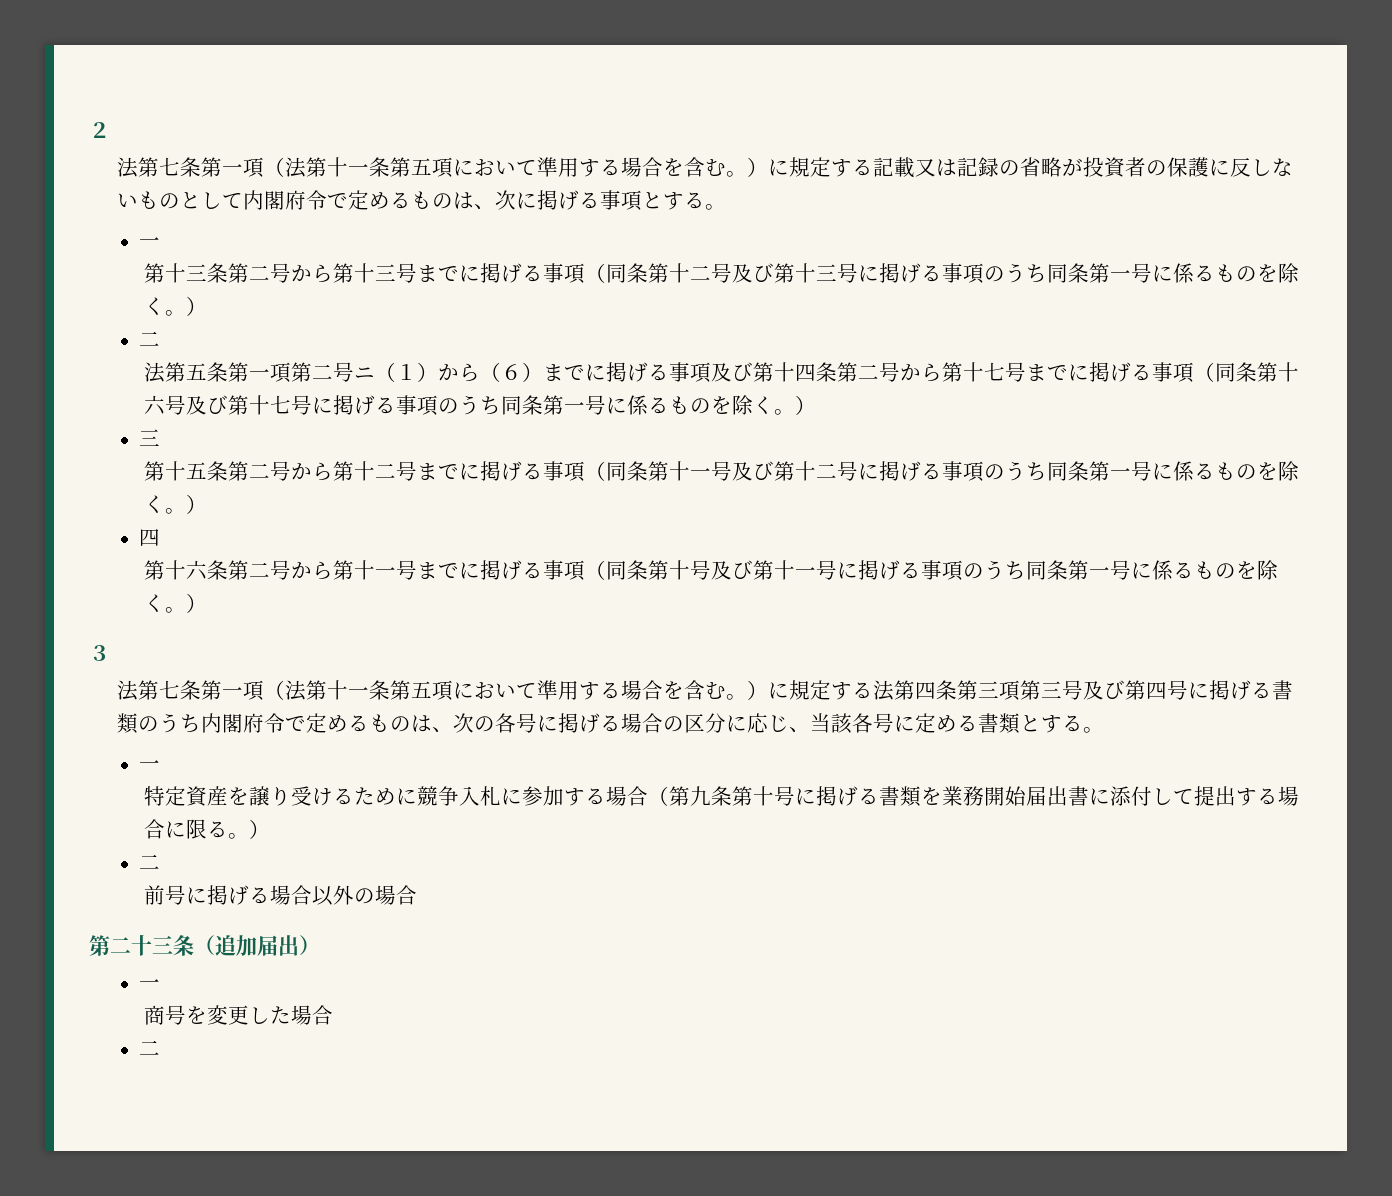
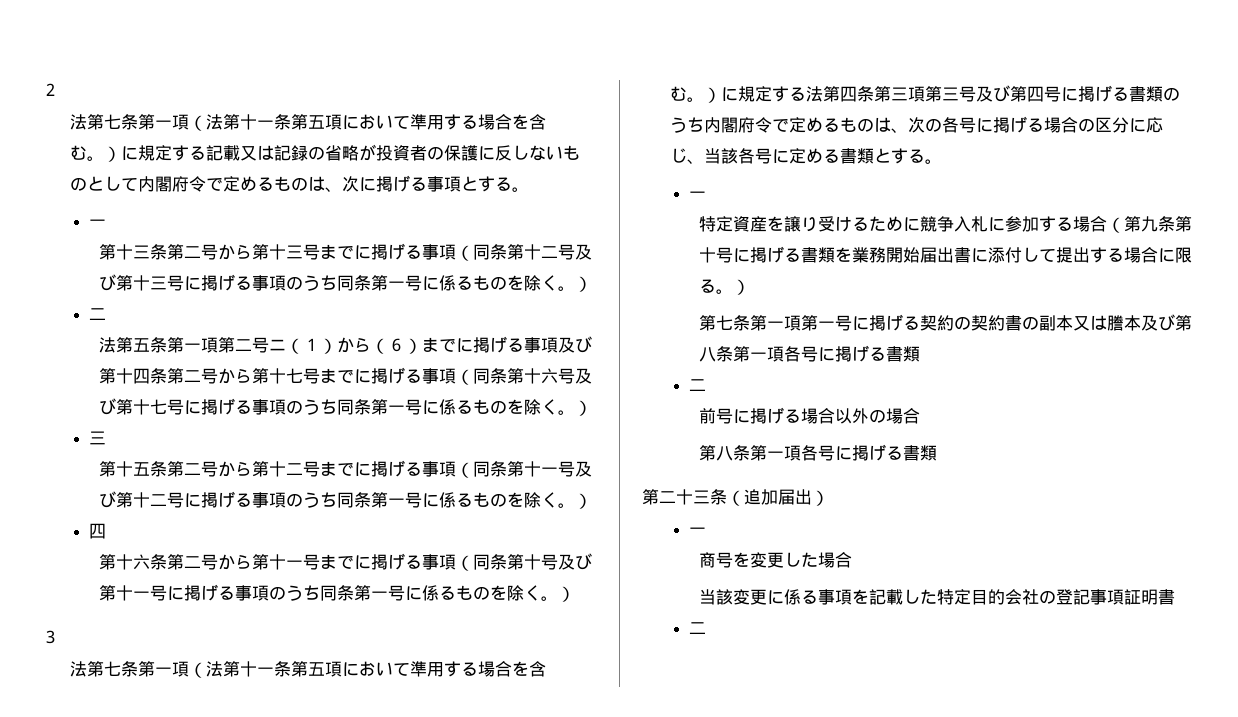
(271, 829) none -> [698,314,1192,331] [698,345,920,362] // 第七条第一項第一号に掲げる契約の契約書の副本又は謄本及び第八条第一項各号に掲げる書類
(418, 895) none -> [698,444,937,461] // 第八条第一項各号に掲げる書類
(334, 1015) none -> [698,589,1175,605] // 当該変更に係る事項を記載した特定目的会社の登記事項証明書

